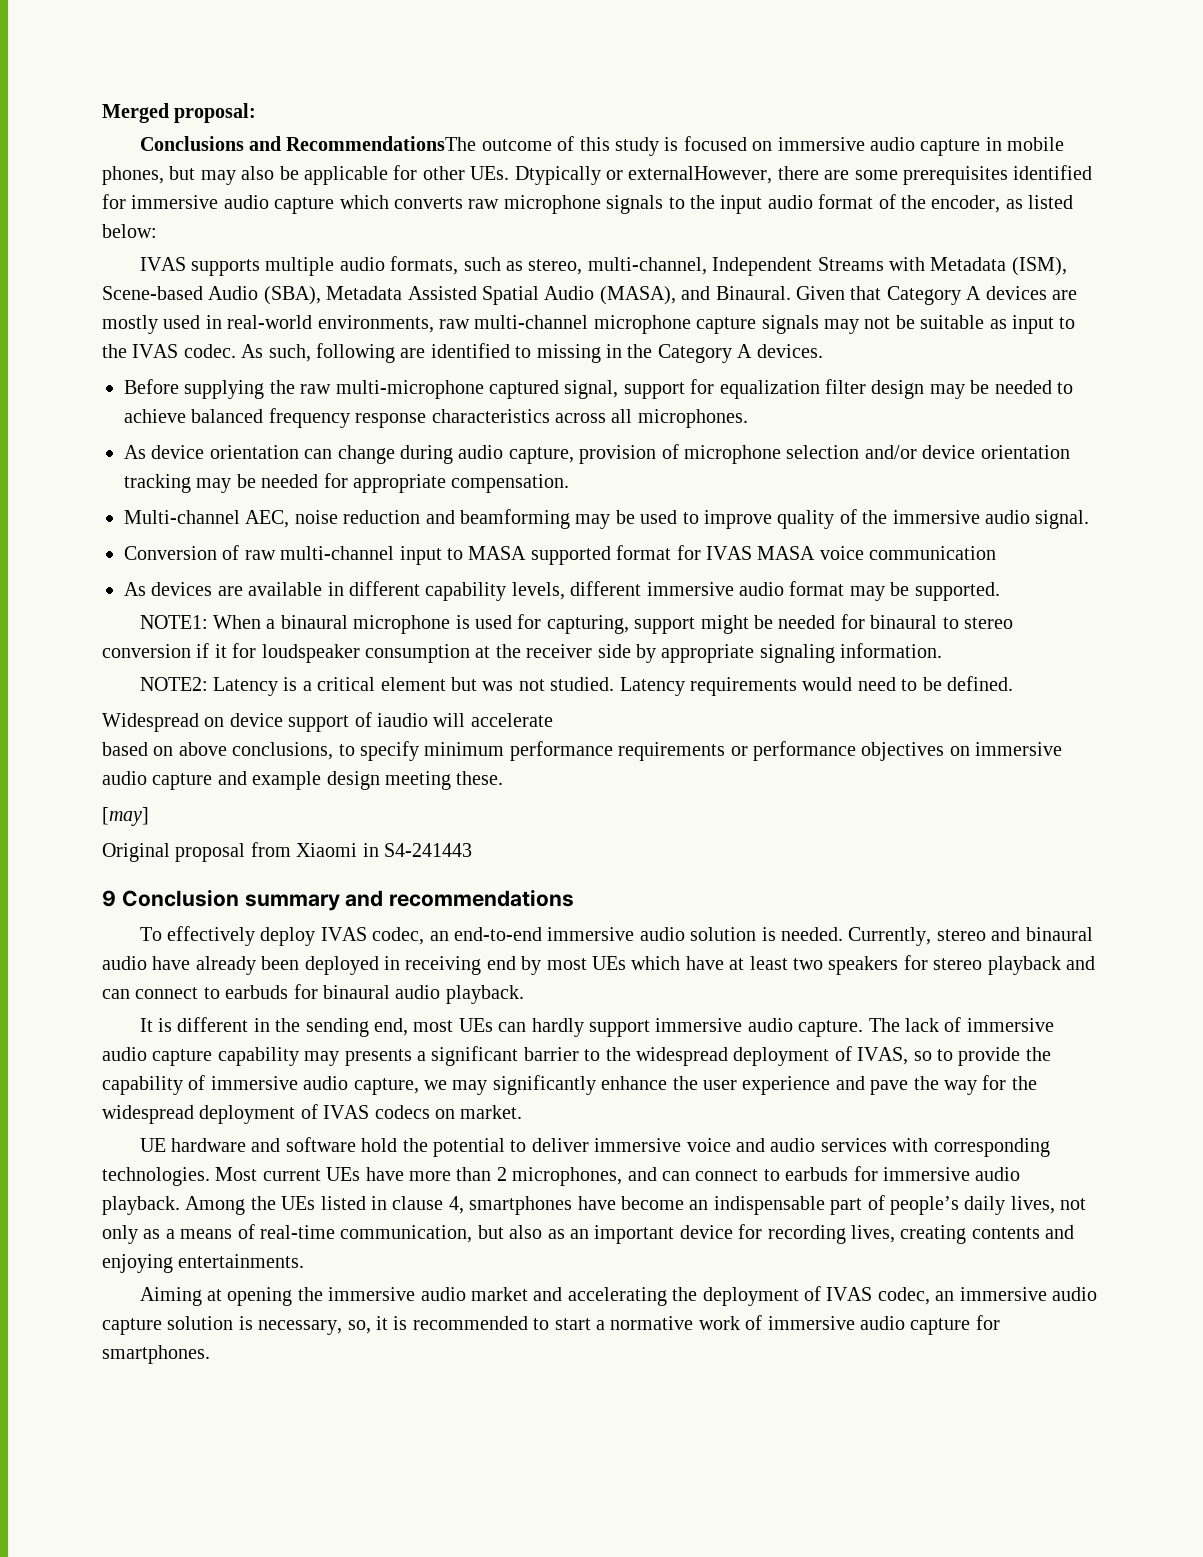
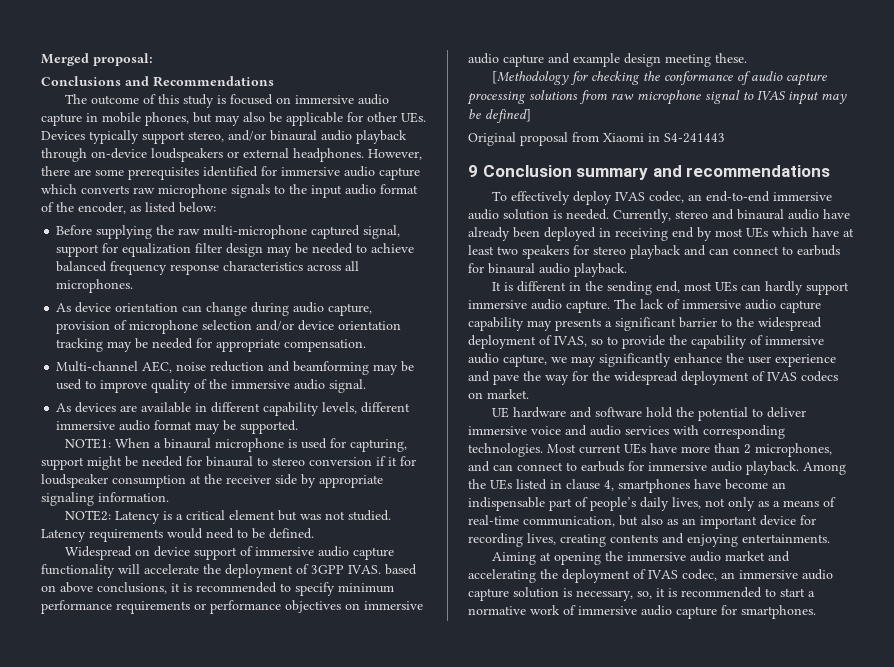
[286,136,477,151] RecommendationsThe -> [153,76,274,87] [65,94,88,104] Recommendations // The
[514,166,773,185] Dtypically or externalHowever, -> [41,130,407,144] [41,148,422,162] Devices typically support stereo, and/or binaural audio playback through on-device loudspeakers or external headphones. However,
[139,256,1067,276] [102,286,1077,305] [102,315,1076,334] [102,343,823,363] // IVAS supports multiple audio formats, such as stereo, multi-channel, Independent Streams with Metadata (ISM), Scene-based Audio (SBA), Metadata Assisted Spatial Audio (MASA), and Binaural. Given that Category A devices are mostly used in real-world environments, raw multi-channel microphone capture signals may not be suitable as input to the IVAS codec. As such, following are identified to missing in the Category A devices. -> (216, 207) none
[124,545,997,565] // Conversion of raw multi-channel input to MASA supported format for IVAS MASA voice communication -> (367, 386) none
[377,713,553,727] iaudio will accelerate // -> [255,546,395,560] [41,564,381,578] immersive audio capture functionality will accelerate the deployment of 3GPP IVAS.
(334, 751) none -> [171,582,277,593] it is recommended
[102,807,149,826] [may] -> [492,71,828,86] [467,90,847,105] [468,109,531,123] [Methodology for checking the conformance of audio capture processing solutions from raw microphone signal to IVAS input may be defined]

